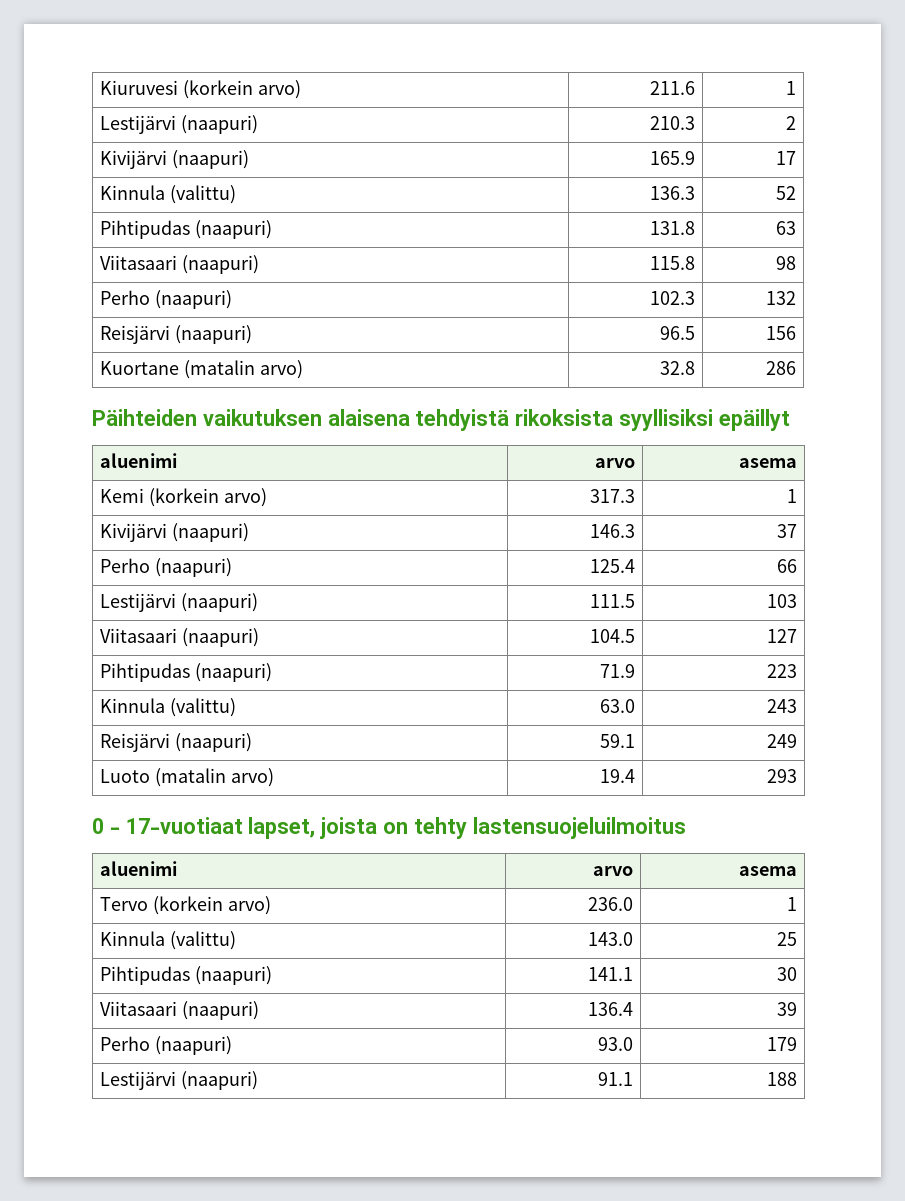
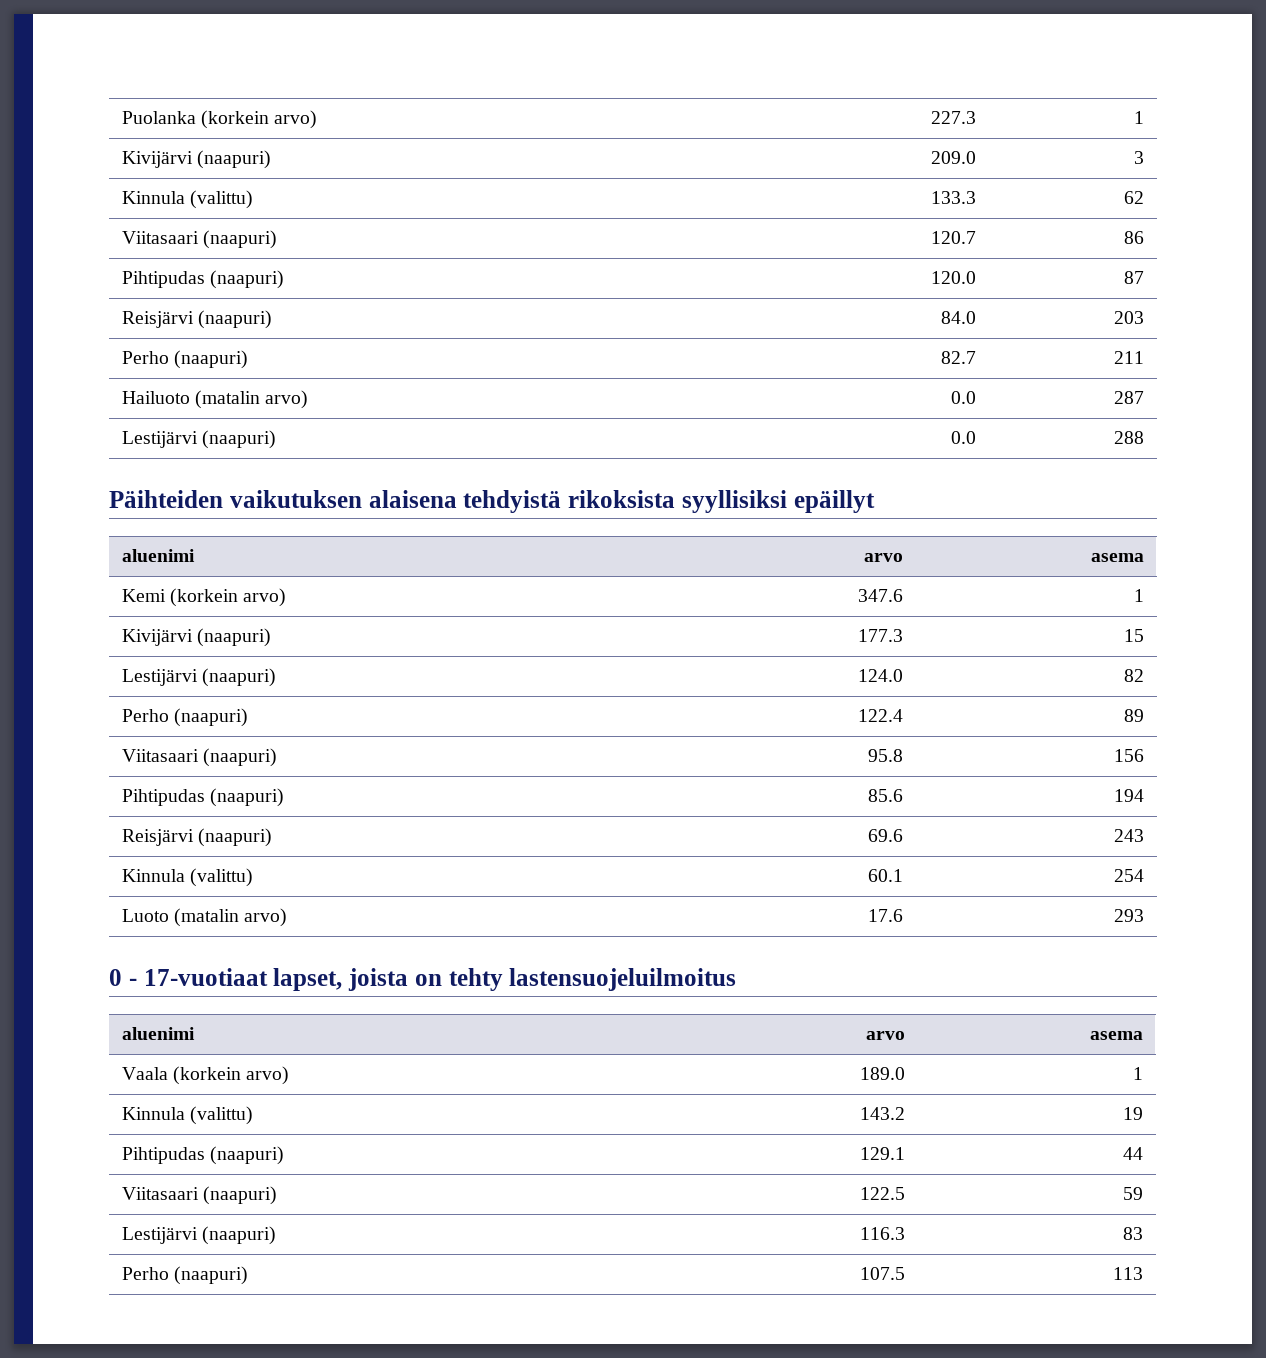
[100,80,302,99] [649,81,695,95] [785,81,796,95] [100,115,259,134] [649,116,695,130] [785,116,796,130] [100,150,250,169] [649,151,695,165] [775,151,796,165] [100,185,237,204] [649,186,695,200] [775,186,796,200] [100,220,273,239] [649,221,695,235] [775,221,796,235] [100,255,260,274] [649,256,695,270] [775,256,796,270] [100,290,233,309] [649,291,695,305] [765,291,796,305] [100,325,253,344] [659,326,695,340] [765,326,796,340] [100,360,304,379] [659,361,695,375] [765,361,796,375] Kiuruvesi (korkein arvo) | 211.6 | 1 // Lestijärvi (naapuri) | 210.3 | 2 // Kivijärvi (naapuri) | 165.9 | 17 // Kinnula (valittu) | 136.3 | 52 // Pihtipudas (naapuri) | 131.8 | 63 // Viitasaari (naapuri) | 115.8 | 98 // Perho (naapuri) | 102.3 | 132 // Reisjärvi (naapuri) | 96.5 | 156 // Kuortane (matalin arvo) | 32.8 | 286 -> [121,110,318,129] [931,111,977,124] [1134,111,1145,124] [121,150,271,169] [931,151,977,164] [1134,151,1145,164] [121,190,253,209] [931,191,977,204] [1124,191,1145,204] [121,230,277,249] [931,231,977,244] [1124,231,1145,244] [121,270,284,289] [931,271,977,284] [1124,271,1145,284] [121,310,272,329] [941,311,977,324] [1114,311,1145,324] [121,350,248,369] [941,351,977,364] [1114,351,1145,364] [121,390,309,409] [951,391,977,404] [1114,391,1145,404] [121,430,276,449] [951,431,977,444] [1114,431,1145,444] Puolanka (korkein arvo) | 227.3 | 1 // Kivijärvi (naapuri) | 209.0 | 3 // Kinnula (valittu) | 133.3 | 62 // Viitasaari (naapuri) | 120.7 | 86 // Pihtipudas (naapuri) | 120.0 | 87 // Reisjärvi (naapuri) | 84.0 | 203 // Perho (naapuri) | 82.7 | 211 // Hailuoto (matalin arvo) | 0.0 | 287 // Lestijärvi (naapuri) | 0.0 | 288
[589,489,635,503] [786,489,797,503] [100,523,250,542] [589,524,635,538] [776,524,797,538] [100,558,233,577] [589,559,635,573] [776,559,797,573] [100,593,259,612] [589,594,635,608] [766,594,797,608] [100,628,260,647] [589,629,635,643] [766,629,797,643] [100,663,273,682] [599,664,635,678] [766,664,797,678] [100,698,237,717] [599,699,635,713] [766,699,797,713] [100,733,253,752] [599,734,635,748] [766,734,797,748] 317.3 | 1 // Kivijärvi (naapuri) | 146.3 | 37 // Perho (naapuri) | 125.4 | 66 // Lestijärvi (naapuri) | 111.5 | 103 // Viitasaari (naapuri) | 104.5 | 127 // Pihtipudas (naapuri) | 71.9 | 223 // Kinnula (valittu) | 63.0 | 243 // Reisjärvi (naapuri) | 59.1 | 249 -> [858,589,904,602] [1134,589,1145,602] [121,628,271,647] [858,629,904,642] [1124,629,1145,642] [121,668,276,687] [858,669,904,682] [1124,669,1145,682] [121,708,248,727] [858,709,904,722] [1124,709,1145,722] [121,748,277,767] [868,749,904,762] [1114,749,1145,762] [121,788,284,807] [868,789,904,802] [1114,789,1145,802] [121,828,272,847] [868,829,904,842] [1114,829,1145,842] [121,868,253,887] [868,869,904,882] [1114,869,1145,882] 347.6 | 1 // Kivijärvi (naapuri) | 177.3 | 15 // Lestijärvi (naapuri) | 124.0 | 82 // Perho (naapuri) | 122.4 | 89 // Viitasaari (naapuri) | 95.8 | 156 // Pihtipudas (naapuri) | 85.6 | 194 // Reisjärvi (naapuri) | 69.6 | 243 // Kinnula (valittu) | 60.1 | 254
[599,769,635,783] 19.4 -> [868,909,904,922] 17.6
[100,896,272,915] [587,897,633,911] Tervo (korkein arvo) | 236.0 -> [121,1066,290,1085] [860,1067,906,1080] Vaala (korkein arvo) | 189.0
[587,932,633,946] [776,932,797,946] [100,966,273,985] [587,967,633,981] [776,967,797,981] [100,1001,260,1020] [587,1002,633,1016] [776,1002,797,1016] [100,1036,233,1055] [597,1037,633,1051] [766,1037,797,1051] [100,1071,259,1090] [597,1072,633,1086] [766,1072,797,1086] 143.0 | 25 // Pihtipudas (naapuri) | 141.1 | 30 // Viitasaari (naapuri) | 136.4 | 39 // Perho (naapuri) | 93.0 | 179 // Lestijärvi (naapuri) | 91.1 | 188 -> [860,1107,906,1120] [1123,1107,1144,1120] [121,1146,284,1165] [860,1147,906,1160] [1123,1147,1144,1160] [121,1186,277,1205] [860,1187,906,1200] [1123,1187,1144,1200] [121,1226,276,1245] [860,1227,906,1240] [1123,1227,1144,1240] [121,1266,248,1285] [860,1267,906,1280] [1113,1267,1144,1280] 143.2 | 19 // Pihtipudas (naapuri) | 129.1 | 44 // Viitasaari (naapuri) | 122.5 | 59 // Lestijärvi (naapuri) | 116.3 | 83 // Perho (naapuri) | 107.5 | 113

